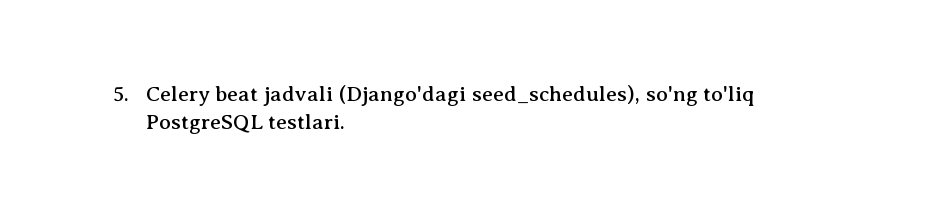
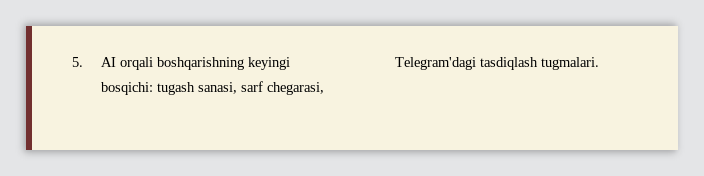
[145,85,755,106] [145,114,346,134] Celery beat jadvali (Django'dagi seed_schedules), so'ng to'liq PostgreSQL testlari. -> [100,57,290,70] [100,81,324,95] [394,57,599,70] AI orqali boshqarishning keyingi bosqichi: tugash sanasi, sarf chegarasi, Telegram'dagi tasdiqlash tugmalari.

